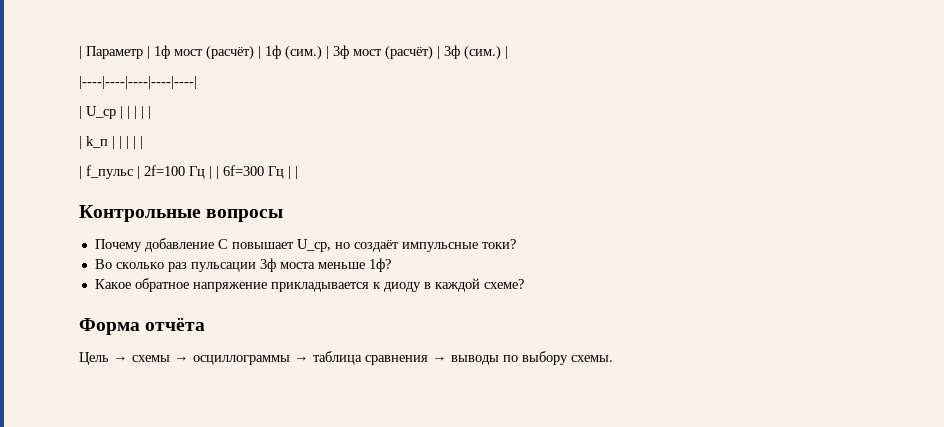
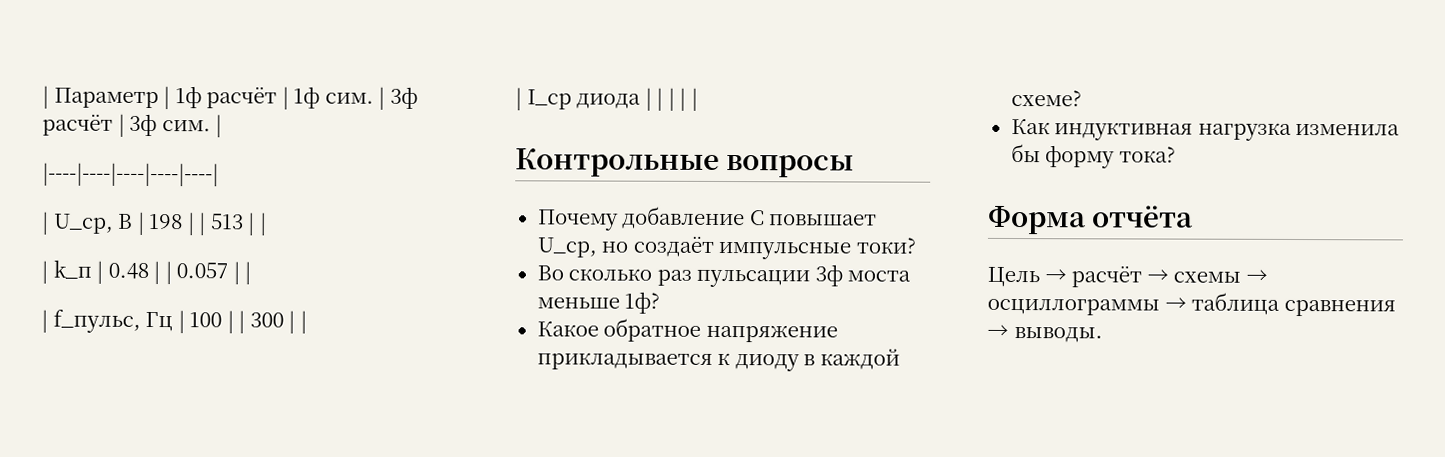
[174,45,501,60] мост (расчёт) | 1ф (сим.) | 3ф мост (расчёт) | 3ф (сим.) -> [206,86,418,110] [42,113,211,137] расчёт | 1ф сим. | 3ф расчёт | 3ф сим.
[86,106,137,119] U_ср | | | -> [52,211,244,236] U_ср, В | 198 | | 513
[119,136,143,149] [79,165,284,179] | | | | // | f_пульс | 2f=100 Гц | | 6f=300 Гц -> [107,261,252,285] [41,309,307,334] [515,87,675,111] 0.48 | | 0.057 | | // | f_пульс, Гц | 100 | | 300 | | // | I_ср диода | | |
(524, 284) none -> [1010,119,1401,141] [1010,144,1176,169] // Как индуктивная нагрузка изменила бы форму тока?
(128, 359) none -> [1071,265,1169,288] расчёт →
[451,351,613,365] выводы по выбору схемы. -> [1013,327,1103,343] выводы.

